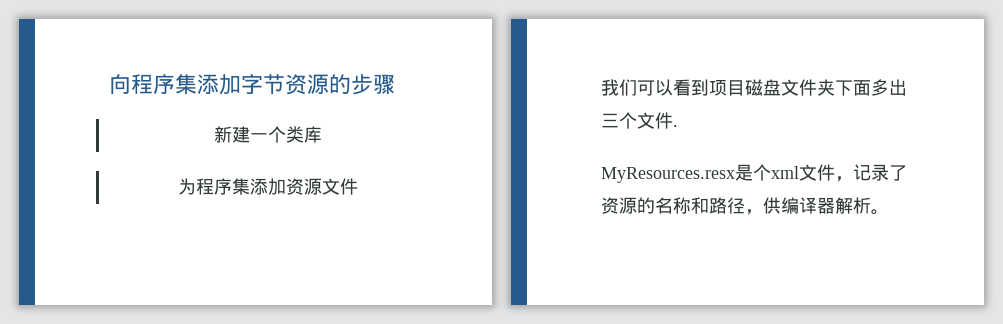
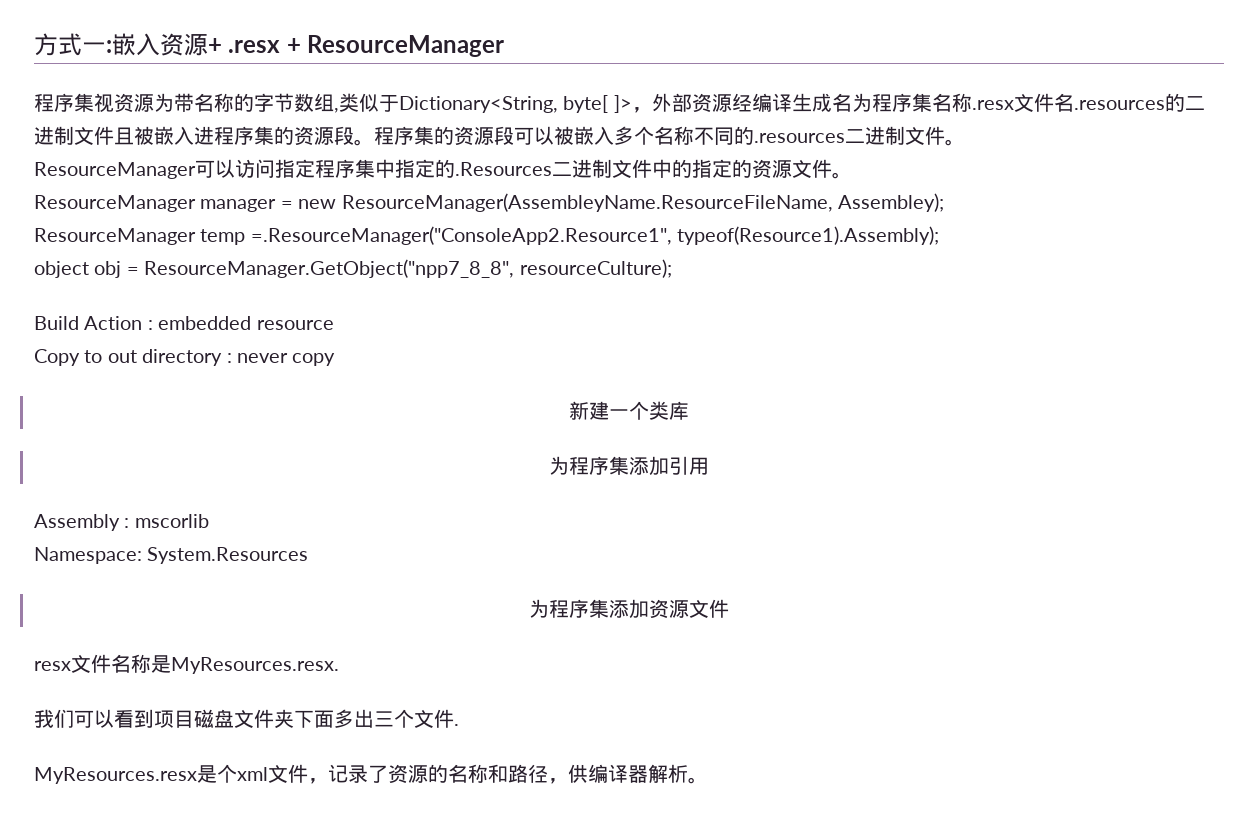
[109,74,395,95] [214,126,322,143] 向程序集添加字节资源的步骤 // 新建一个类库 -> [34,33,505,57] [34,93,1205,113] [34,126,965,146] [34,159,852,179] [34,193,944,212] [34,226,940,245] [34,259,672,278] [34,316,334,330] [34,349,336,366] [569,401,689,420] [549,456,709,476] [34,514,209,531] [34,547,309,564] 方式一:嵌入资源+ .resx + ResourceManager // 程序集视资源为带名称的字节数组,类似于Dictionary<String, byte[ ]>，外部资源经编译生成名为程序集名称.resx文件名.resources的二进制文件且被嵌入进程序集的资源段。程序集的资源段可以被嵌入多个名称不同的.resources二进制文件。 // ResourceManager可以访问指定程序集中指定的.Resources二进制文件中的指定的资源文件。 // ResourceManager manager = new ResourceManager(AssembleyName.ResourceFileName, Assembley); // ResourceManager temp =.ResourceManager("ConsoleApp2.Resource1", typeof(Resource1).Assembly); // object obj = ResourceManager.GetObject("npp7_8_8", resourceCulture); // Build Action : embedded resource // Copy to out directory : never copy // 新建一个类库 // 为程序集添加引用 // Assembly : mscorlib // Namespace: System.Resources
(358, 186) none -> [34,654,339,674] // resx文件名称是MyResources.resx.

